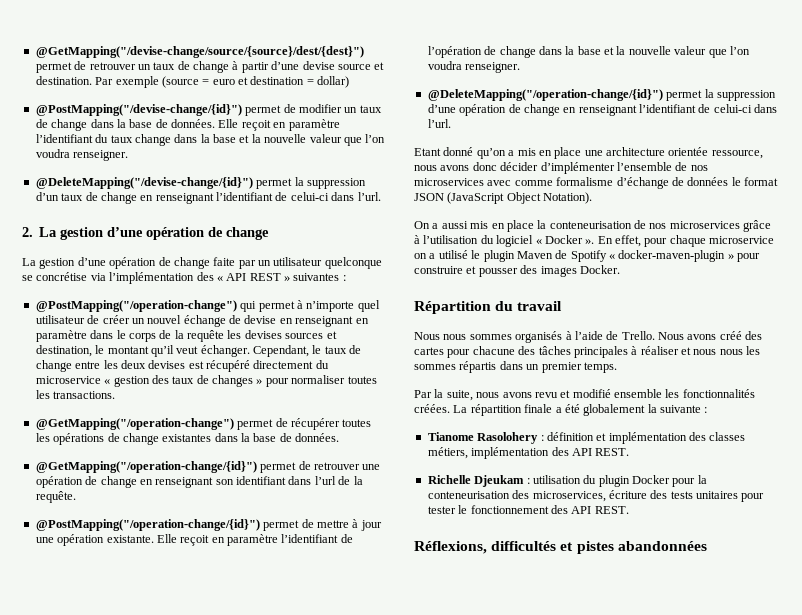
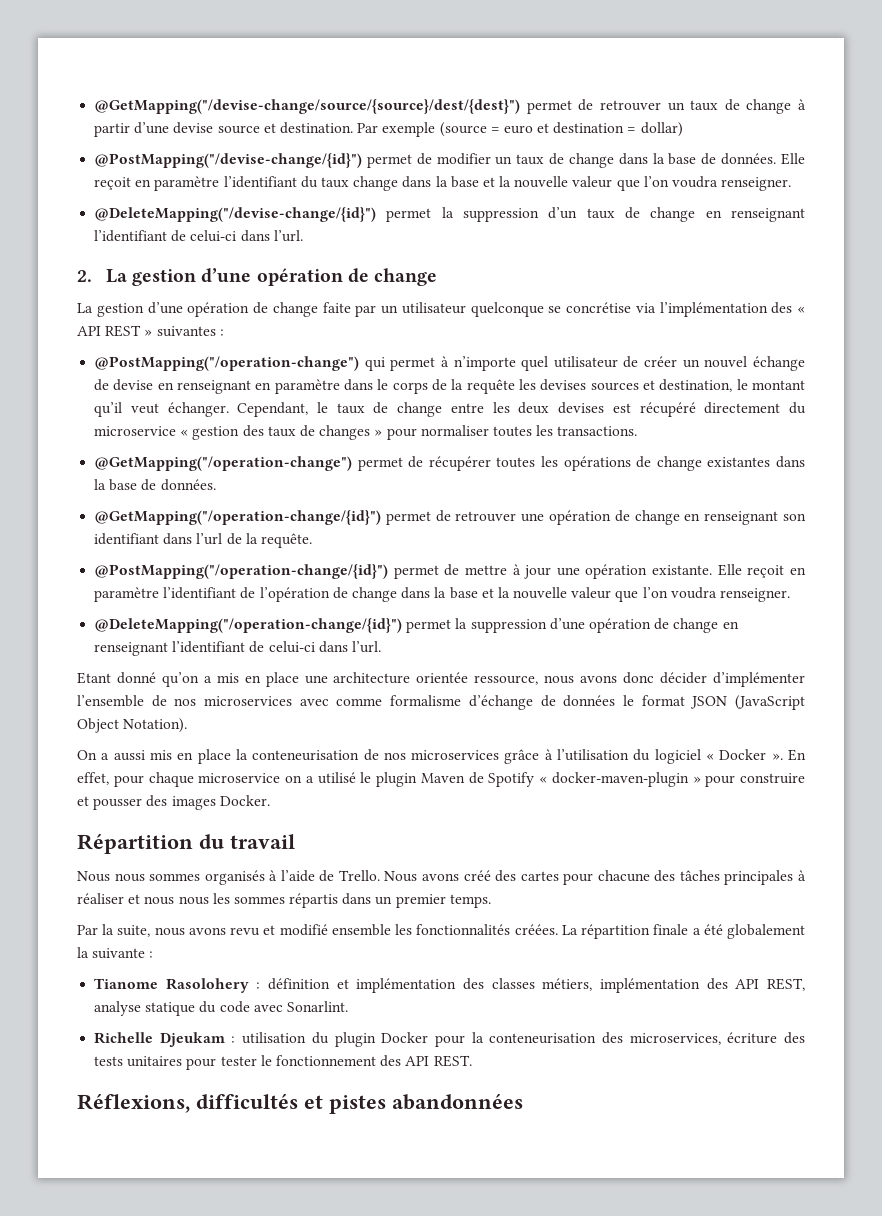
[595,448,630,456] REST. -> [767,978,806,991] [94,1001,348,1016] REST, analyse statique du code avec Sonarlint.

